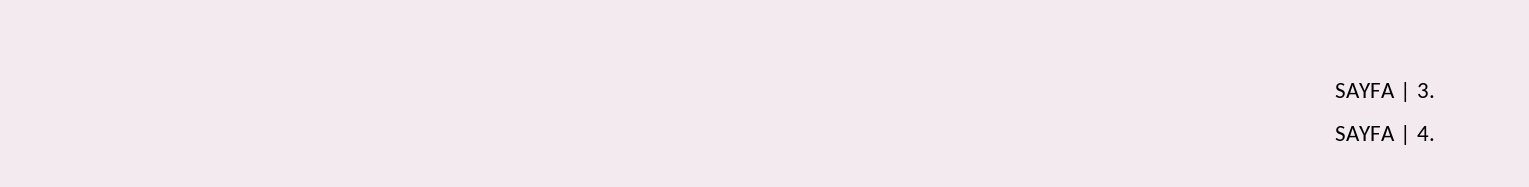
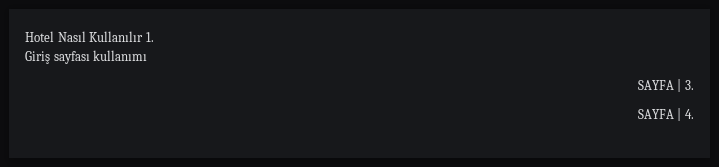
(1334, 90) none -> [25,31,154,42] [25,50,148,64] Hotel Nasıl Kullanılır 1. // Giriş sayfası kullanımı //

